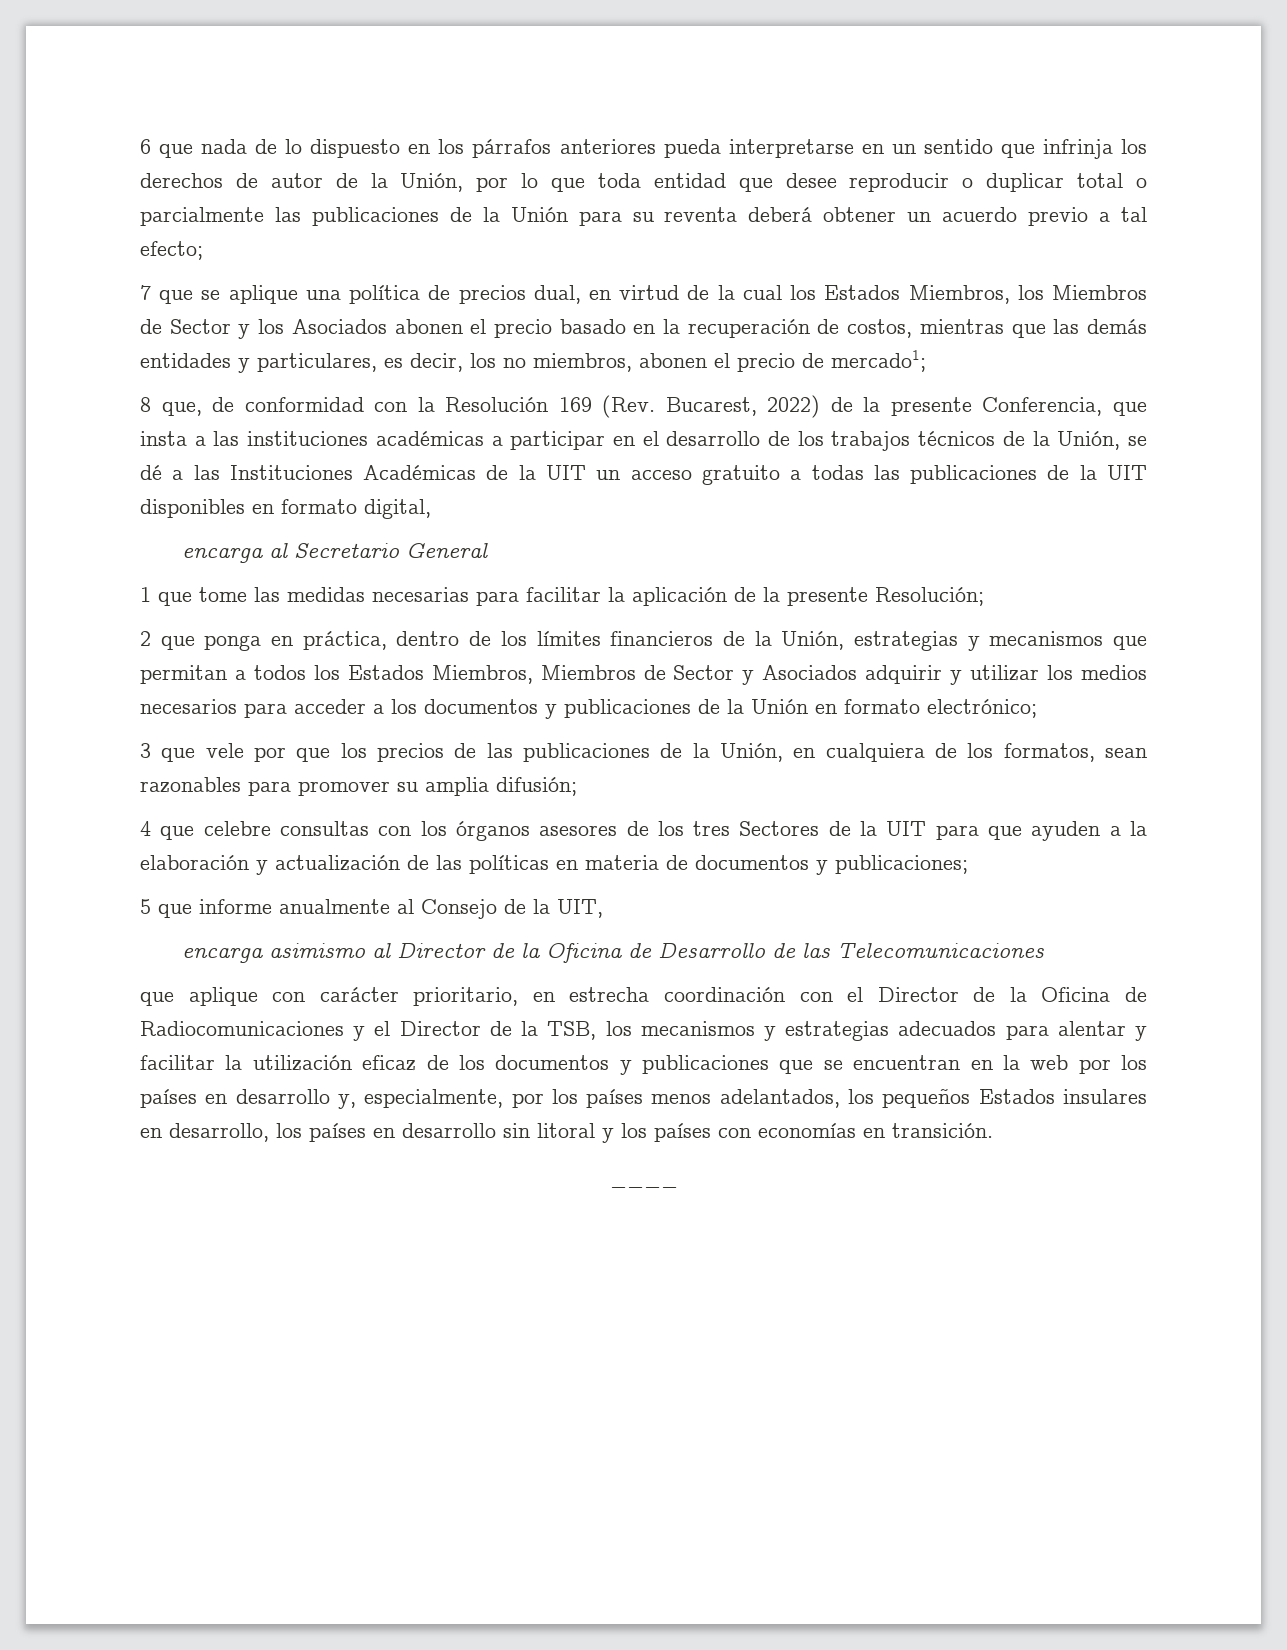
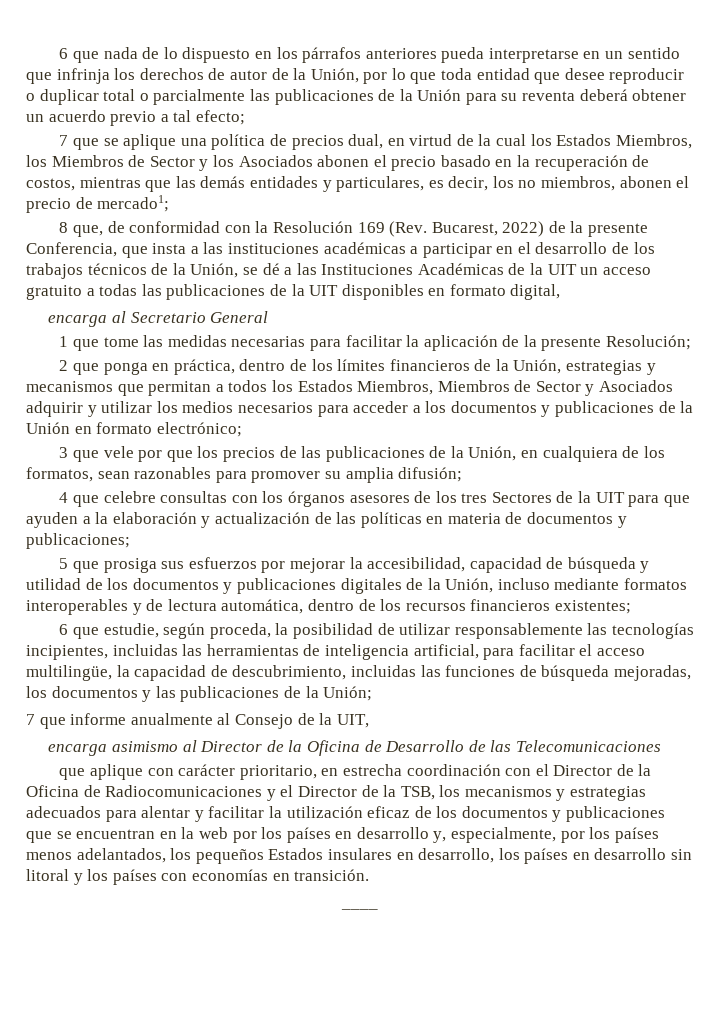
(192, 911) none -> [103,557,650,573] [26,578,688,594] [26,599,631,615] [59,623,694,639] [26,644,645,660] [26,665,691,681] [26,686,373,702] [26,714,66,729] prosiga sus esfuerzos por mejorar la accesibilidad, capacidad de búsqueda y utilidad de los documentos y publicaciones digitales de la Unión, incluso mediante formatos interoperables y de lectura automática, dentro de los recursos financieros existentes; // 6 que estudie, según proceda, la posibilidad de utilizar responsablemente las tecnologías incipientes, incluidas las herramientas de inteligencia artificial, para facilitar el acceso multilingüe, la capacidad de descubrimiento, incluidas las funciones de búsqueda mejoradas, los documentos y las publicaciones de la Unión; // 7 que

